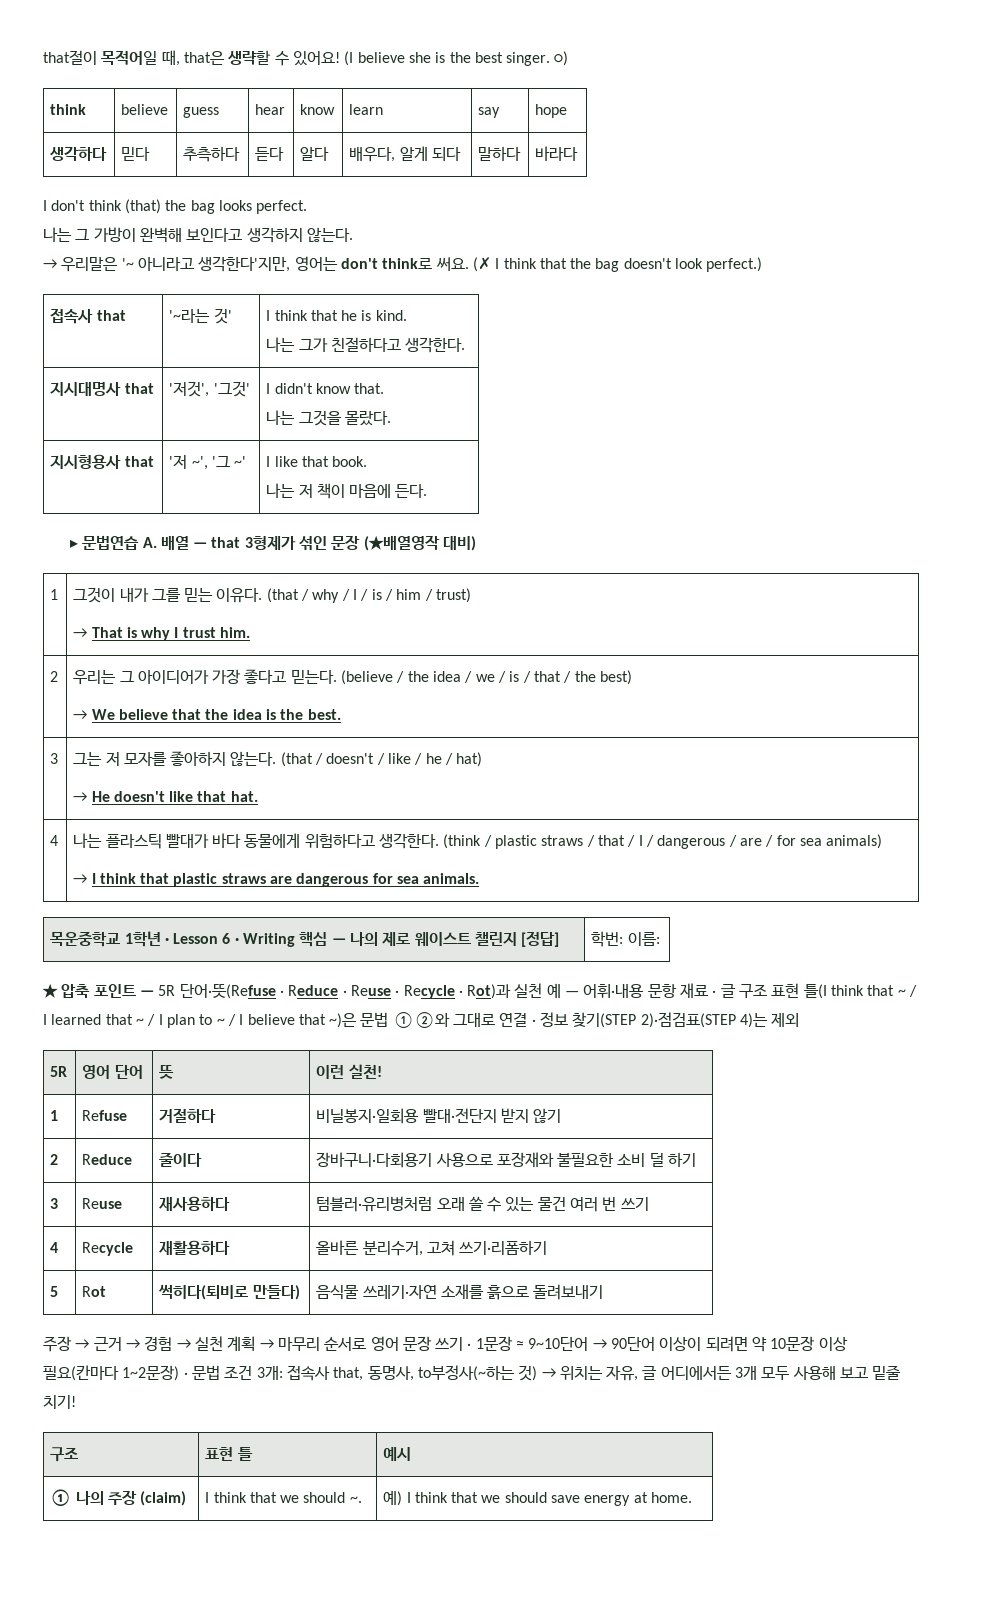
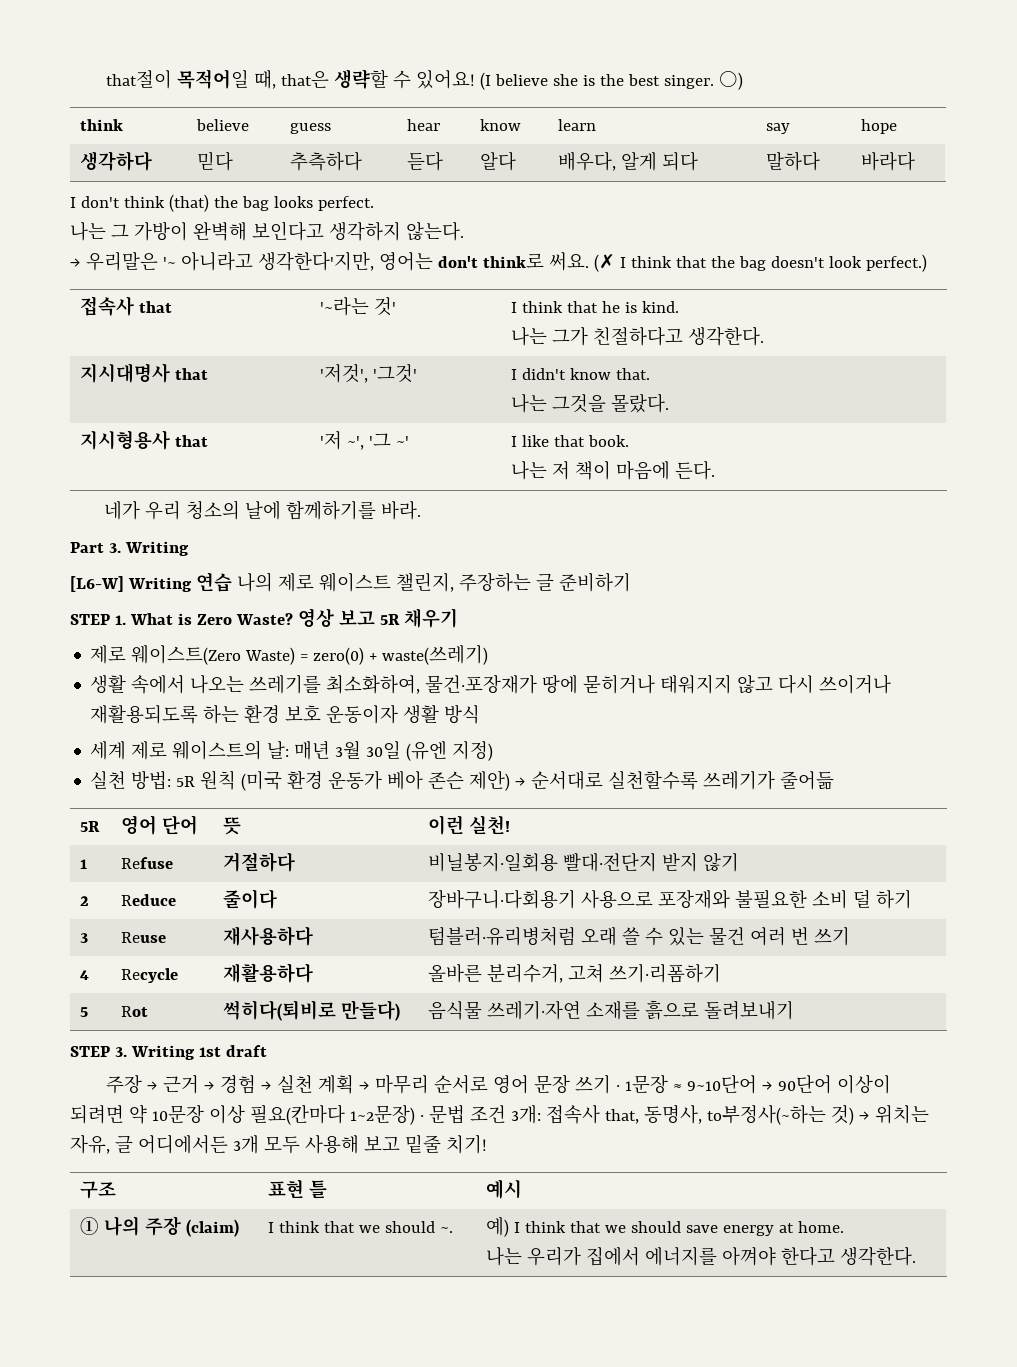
[69,535,477,551] [50,589,59,600] [73,587,471,603] [73,627,251,641] [50,671,59,682] [73,669,632,685] [73,709,341,720] [50,753,59,764] [73,751,483,767] [73,791,258,802] [50,835,59,846] [73,833,883,849] [73,873,480,887] [50,931,560,947] [591,931,660,947] [42,983,917,999] [43,1012,800,1028] ▸ 문법연습 A. 배열 — that 3형제가 섞인 문장 (★배열영작 대비) // 1 | 그것이 내가 그를 믿는 이유다. (that / why / I / is / him / trust) // → That is why I trust him. // 2 | 우리는 그 아이디어가 가장 좋다고 믿는다. (believe / the idea / we / is / that / the best) // → We believe that the idea is the best. // 3 | 그는 저 모자를 좋아하지 않는다. (that / doesn't / like / he / hat) // → He doesn't like that hat. // 4 | 나는 플라스틱 빨대가 바다 동물에게 위험하다고 생각한다. (think / plastic straws / that / I / dangerous / are / for sea animals) // → I think that plastic straws are dangerous for sea animals. // 목운중학교 1학년 · Lesson 6 · Writing 핵심 — 나의 제로 웨이스트 챌린지 [정답] | 학번: 이름: // ★ 압축 포인트 — 5R 단어·뜻(Refuse · Reduce · Reuse · Recycle · Rot)과 실천 예 — 어휘·내용 문항 재료 · 글 구조 표현 틀(I think that ~ / I learned that ~ / I plan to ~ / I believe that ~)은 문법 ①②와 그대로 연결 · 정보 찾기(STEP 2)·점검표(STEP 4)는 제외 -> [104,500,422,520] [70,541,189,556] [70,572,631,592] [70,608,458,628] [90,644,489,665] [90,674,892,694] [90,704,481,724] [90,740,494,761] [90,770,835,791] 네가 우리 청소의 날에 함께하기를 바라. // Part 3. Writing // [L6-W] Writing 연습 나의 제로 웨이스트 챌린지, 주장하는 글 준비하기 // STEP 1. What is Zero Waste? 영상 보고 5R 채우기 // 제로 웨이스트(Zero Waste) = zero(0) + waste(쓰레기) // 생활 속에서 나오는 쓰레기를 최소화하여, 물건·포장재가 땅에 묻히거나 태워지지 않고 다시 쓰이거나 재활용되도록 하는 환경 보호 운동이자 생활 방식 // 세계 제로 웨이스트의 날: 매년 3월 30일 (유엔 지정) // 실천 방법: 5R 원칙 (미국 환경 운동가 베아 존슨 제안) → 순서대로 실천할수록 쓰레기가 줄어듦
(604, 1292) none -> [70,1045,267,1060] // STEP 3. Writing 1st draft
(693, 1497) none -> [486,1246,917,1266] // 나는 우리가 집에서 에너지를 아껴야 한다고 생각한다.

